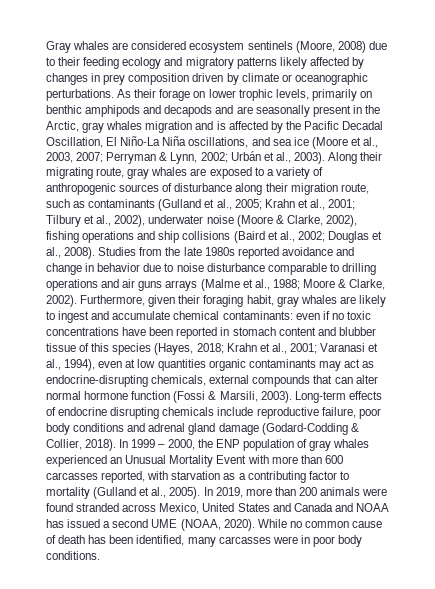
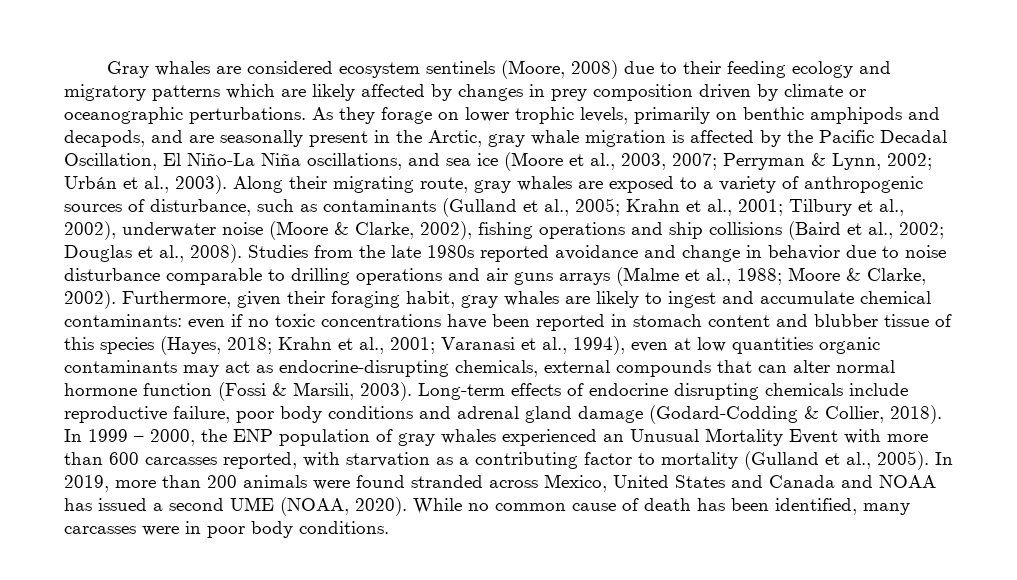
(277, 63) none -> [226,84,306,99] which are
[134,89,157,98] their -> [339,107,375,124] they
[164,105,213,117] decapods -> [64,130,145,147] decapods,
[106,121,214,133] whales migration and -> [531,130,666,147] whale migration
[174,183,369,195] disturbance along their migration route, -> [150,199,251,216] disturbance,

